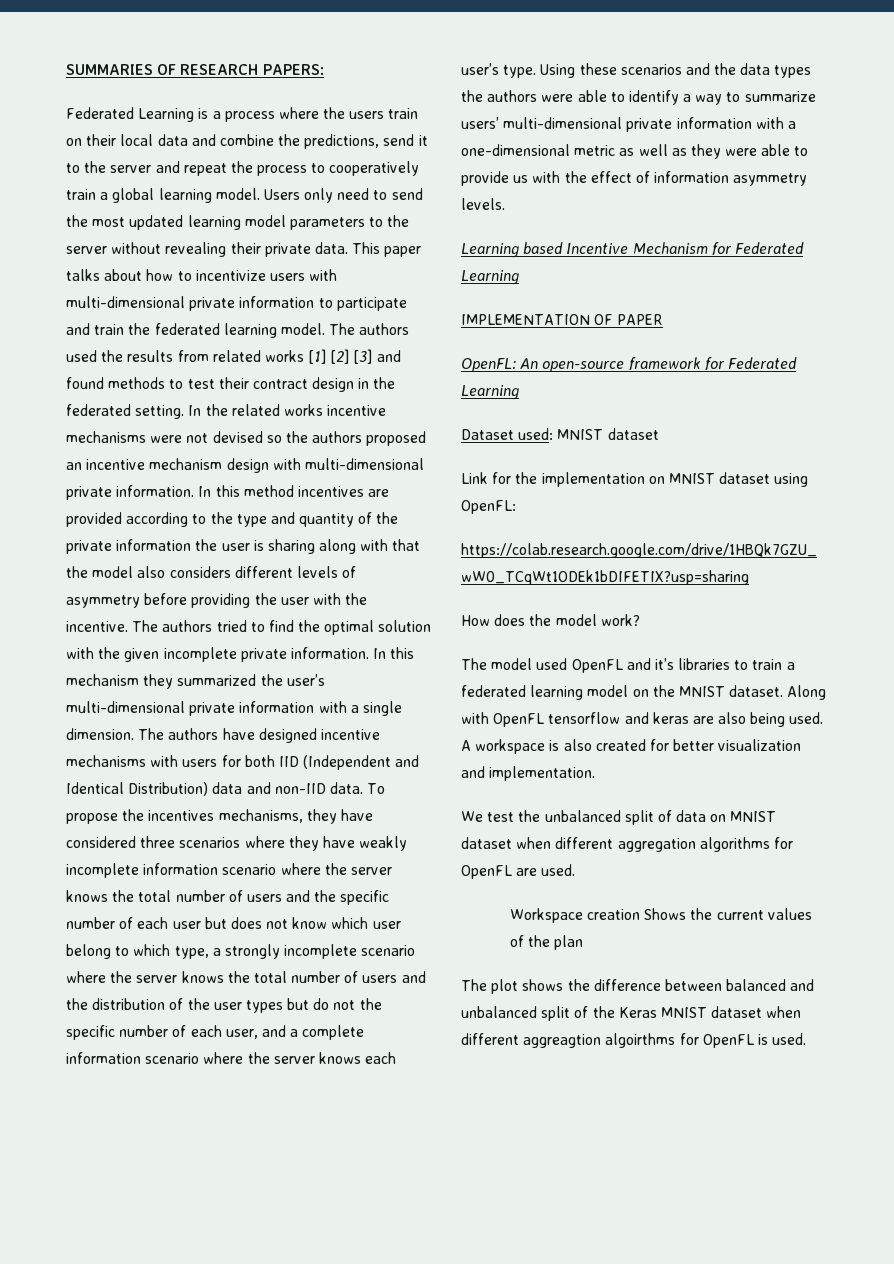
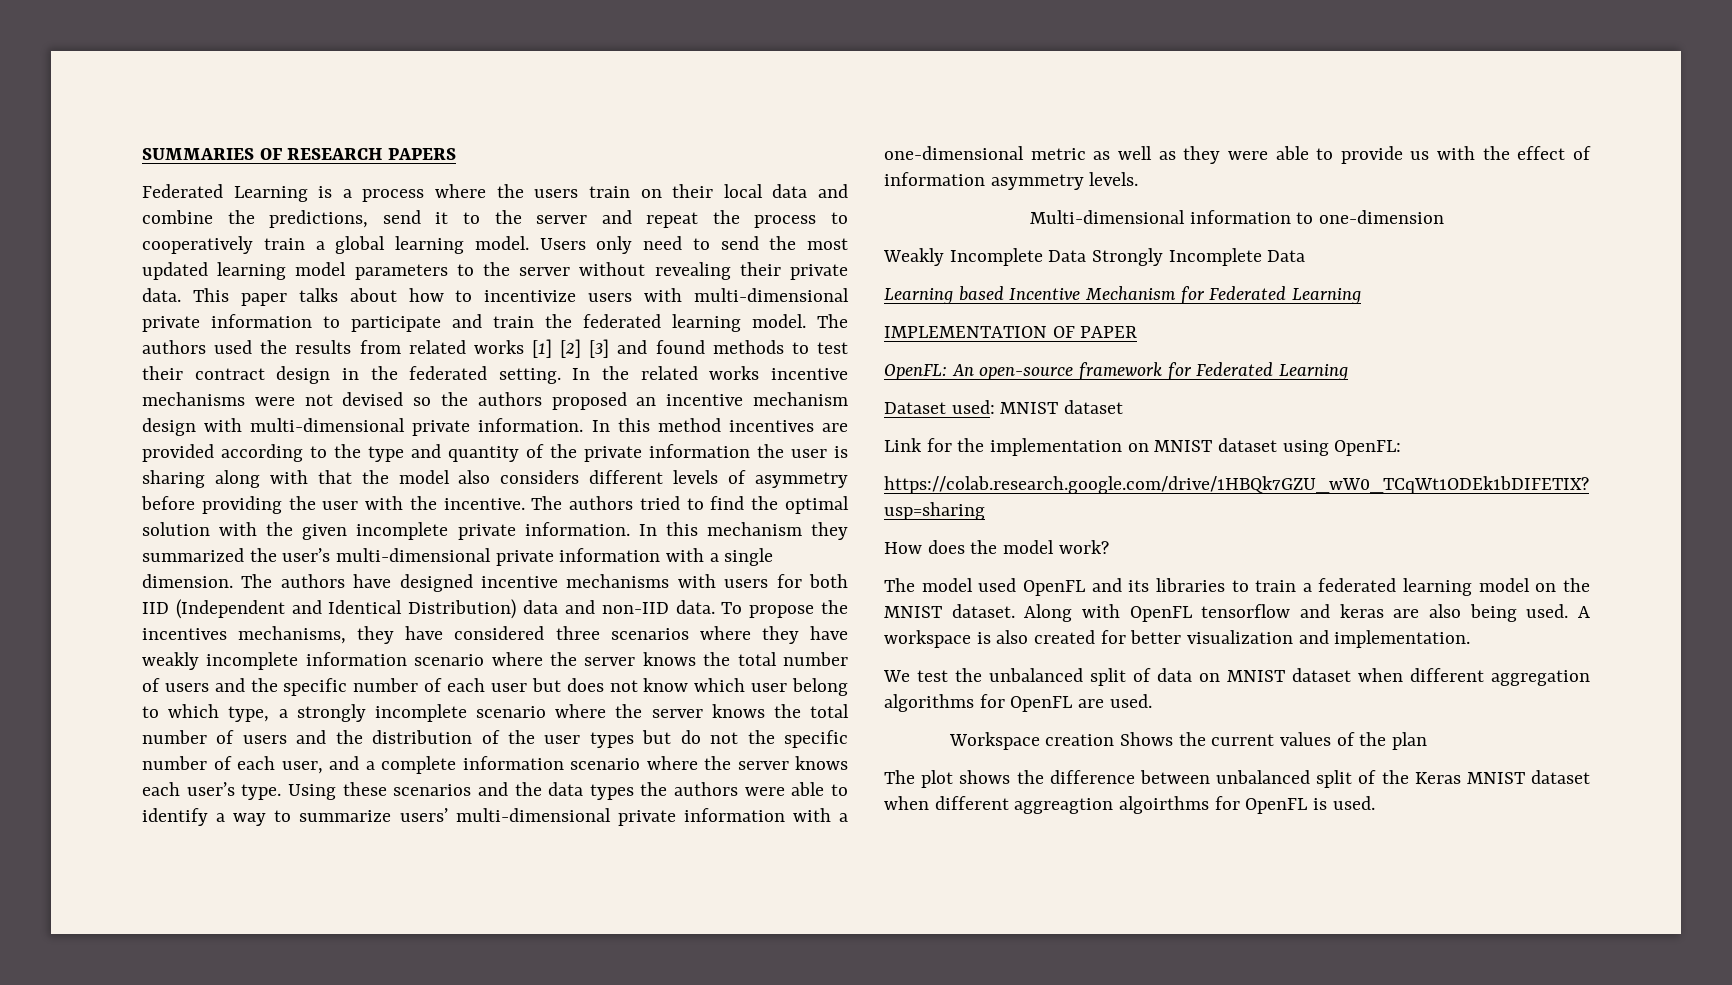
[262,64,324,75] PAPERS: -> [388,148,457,160] PAPERS
(505, 204) none -> [1029,210,1445,224] [883,248,1306,266] // Multi-dimensional information to one-dimension // Weakly Incomplete Data Strongly Incomplete Data
[654,658,674,670] it’s -> [1128,580,1150,592] its
[726,979,815,991] balanced and -> (1210, 777) none

